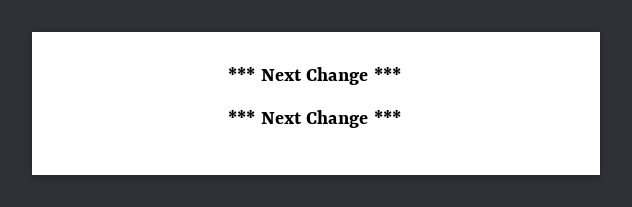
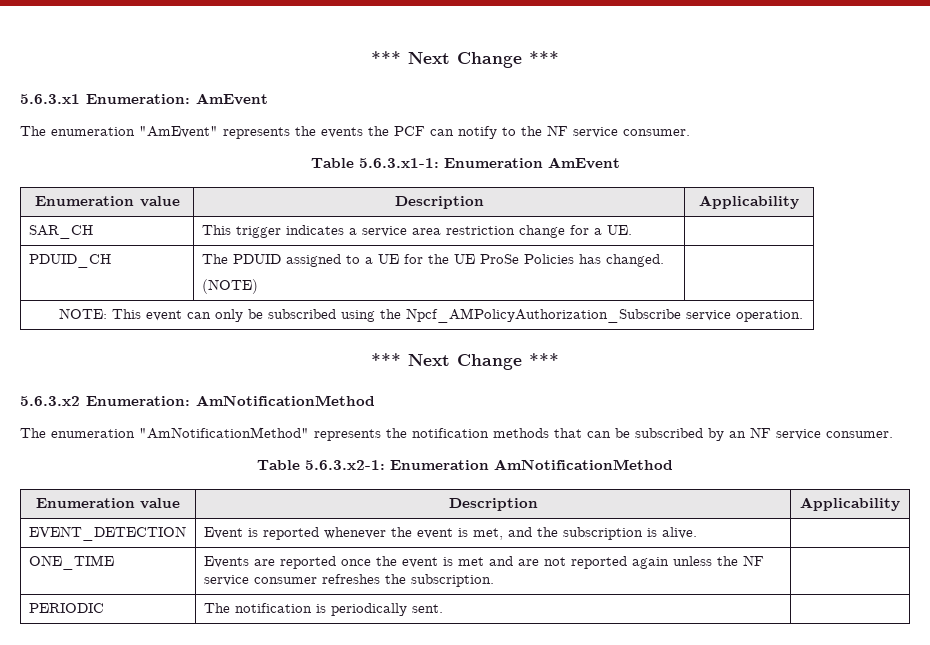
[227,67,402,85] [227,110,402,128] *** Next Change *** // *** Next Change *** -> [371,51,559,68] [20,93,268,105] [20,125,690,139] [310,157,620,169] [34,196,180,207] [394,196,484,209] [699,195,799,209] [28,225,93,239] [201,225,632,238] [28,254,111,268] [201,254,664,267] [201,279,258,294] [59,308,804,323] [371,353,559,370] [20,395,375,406] [20,427,893,441] [257,459,673,470] [36,498,180,509] [448,498,538,511] [800,497,900,511] [28,526,186,541] [203,527,697,540] [28,555,114,570] [203,555,764,569] [203,574,494,587] [28,603,104,613] [203,603,443,616] *** Next Change *** // 5.6.3.x1 Enumeration: AmEvent // The enumeration "AmEvent" represents the events the PCF can notify to the NF service consumer. // Table 5.6.3.x1-1: Enumeration AmEvent // Enumeration value | Description | Applicability // SAR_CH | This trigger indicates a service area restriction change for a UE. | // PDUID_CH | The PDUID assigned to a UE for the UE ProSe Policies has changed. // (NOTE) | // NOTE: This event can only be subscribed using the Npcf_AMPolicyAuthorization_Subscribe service operation. // *** Next Change *** // 5.6.3.x2 Enumeration: AmNotificationMethod // The enumeration "AmNotificationMethod" represents the notification methods that can be subscribed by an NF service consumer. // Table 5.6.3.x2-1: Enumeration AmNotificationMethod // Enumeration value | Description | Applicability // EVENT_DETECTION | Event is reported whenever the event is met, and the subscription is alive. | // ONE_TIME | Events are reported once the event is met and are not reported again unless the NF service consumer refreshes the subscription. | // PERIODIC | The notification is periodically sent. |

